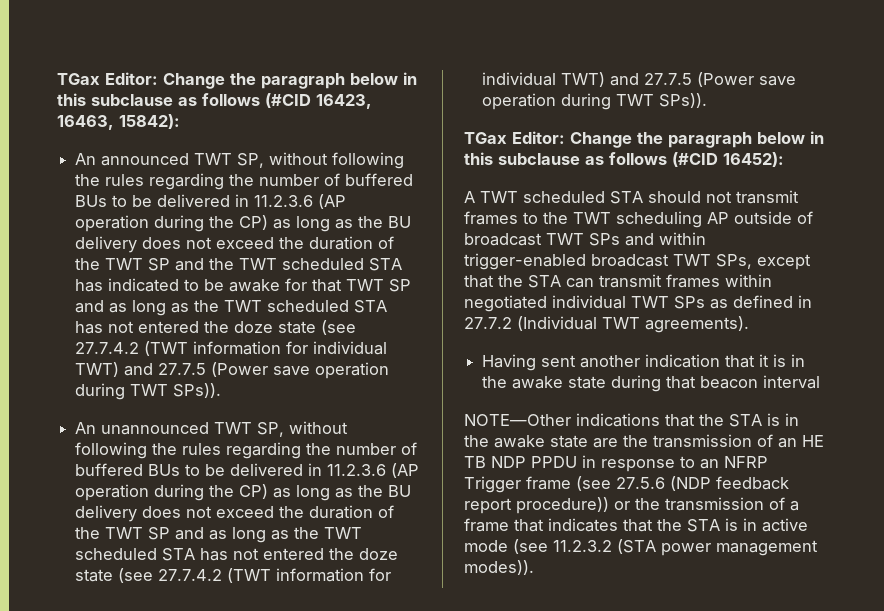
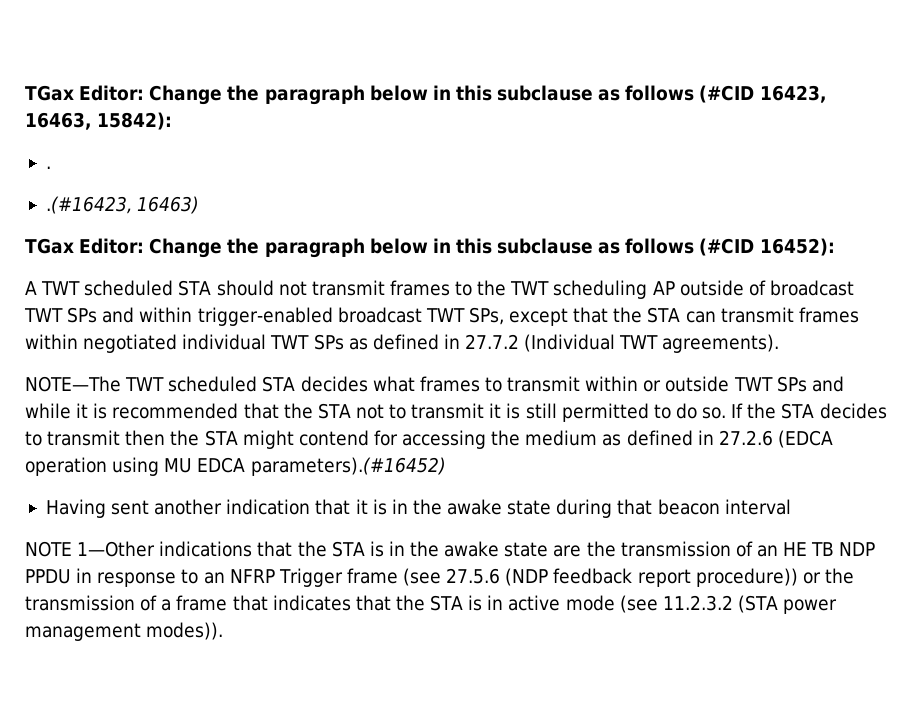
[75,152,405,169] [75,173,414,190] [75,194,347,209] [75,215,412,232] [75,236,395,253] [75,258,403,271] [75,278,412,292] [75,300,388,316] [75,320,357,335] [75,341,388,356] [75,362,390,379] [75,383,222,400] [75,421,349,437] [75,442,418,459] [75,463,420,478] [75,484,412,501] [75,505,395,522] [75,527,363,543] [75,548,399,561] [75,568,392,583] [482,72,797,87] [482,93,708,110] An announced TWT SP, without following the rules regarding the number of buffered BUs to be delivered in 11.2.3.6 (AP operation during the CP) as long as the BU delivery does not exceed the duration of the TWT SP and the TWT scheduled STA has indicated to be awake for that TWT SP and as long as the TWT scheduled STA has not entered the doze state (see 27.7.4.2 (TWT information for individual TWT) and 27.7.5 (Power save operation during TWT SPs)). // An unannounced TWT SP, without following the rules regarding the number of buffered BUs to be delivered in 11.2.3.6 (AP operation during the CP) as long as the BU delivery does not exceed the duration of the TWT SP and as long as the TWT scheduled STA has not entered the doze state (see 27.7.4.2 (TWT information for individual TWT) and 27.7.5 (Power save operation during TWT SPs)). -> [45,166,51,169] [45,196,200,214] . // .(#16423, 16463)
(749, 324) none -> [25,376,844,392] [25,403,887,422] [25,430,833,449] [25,457,446,476] // NOTE—The TWT scheduled STA decides what frames to transmit within or outside TWT SPs and while it is recommended that the STA not to transmit it is still permitted to do so. If the STA decides to transmit then the STA might contend for accessing the medium as defined in 27.2.6 (EDCA operation using MU EDCA parameters).(#16452)
[464,414,571,426] NOTE—Other -> [25,541,156,557] NOTE 1—Other

